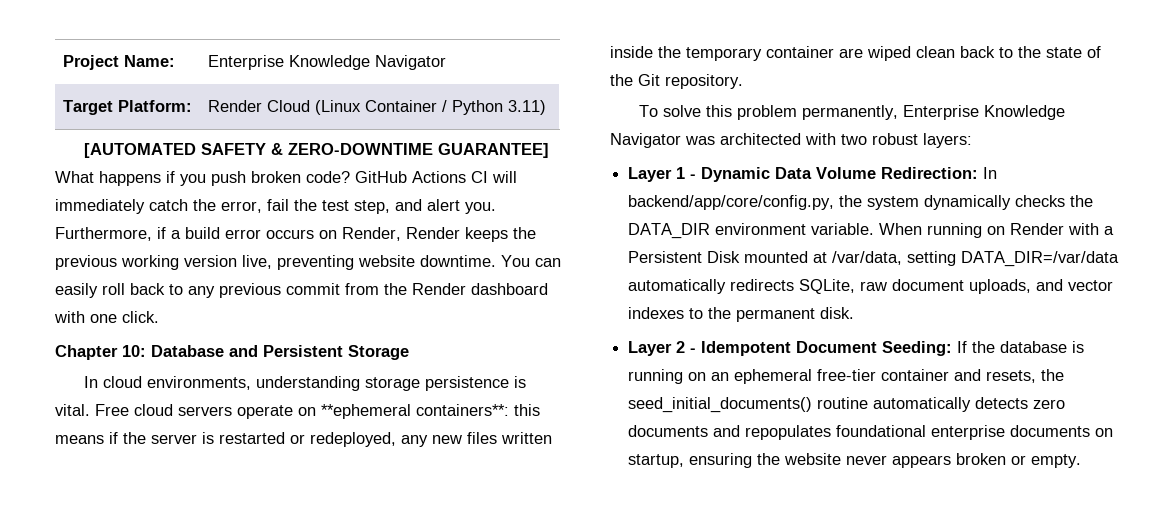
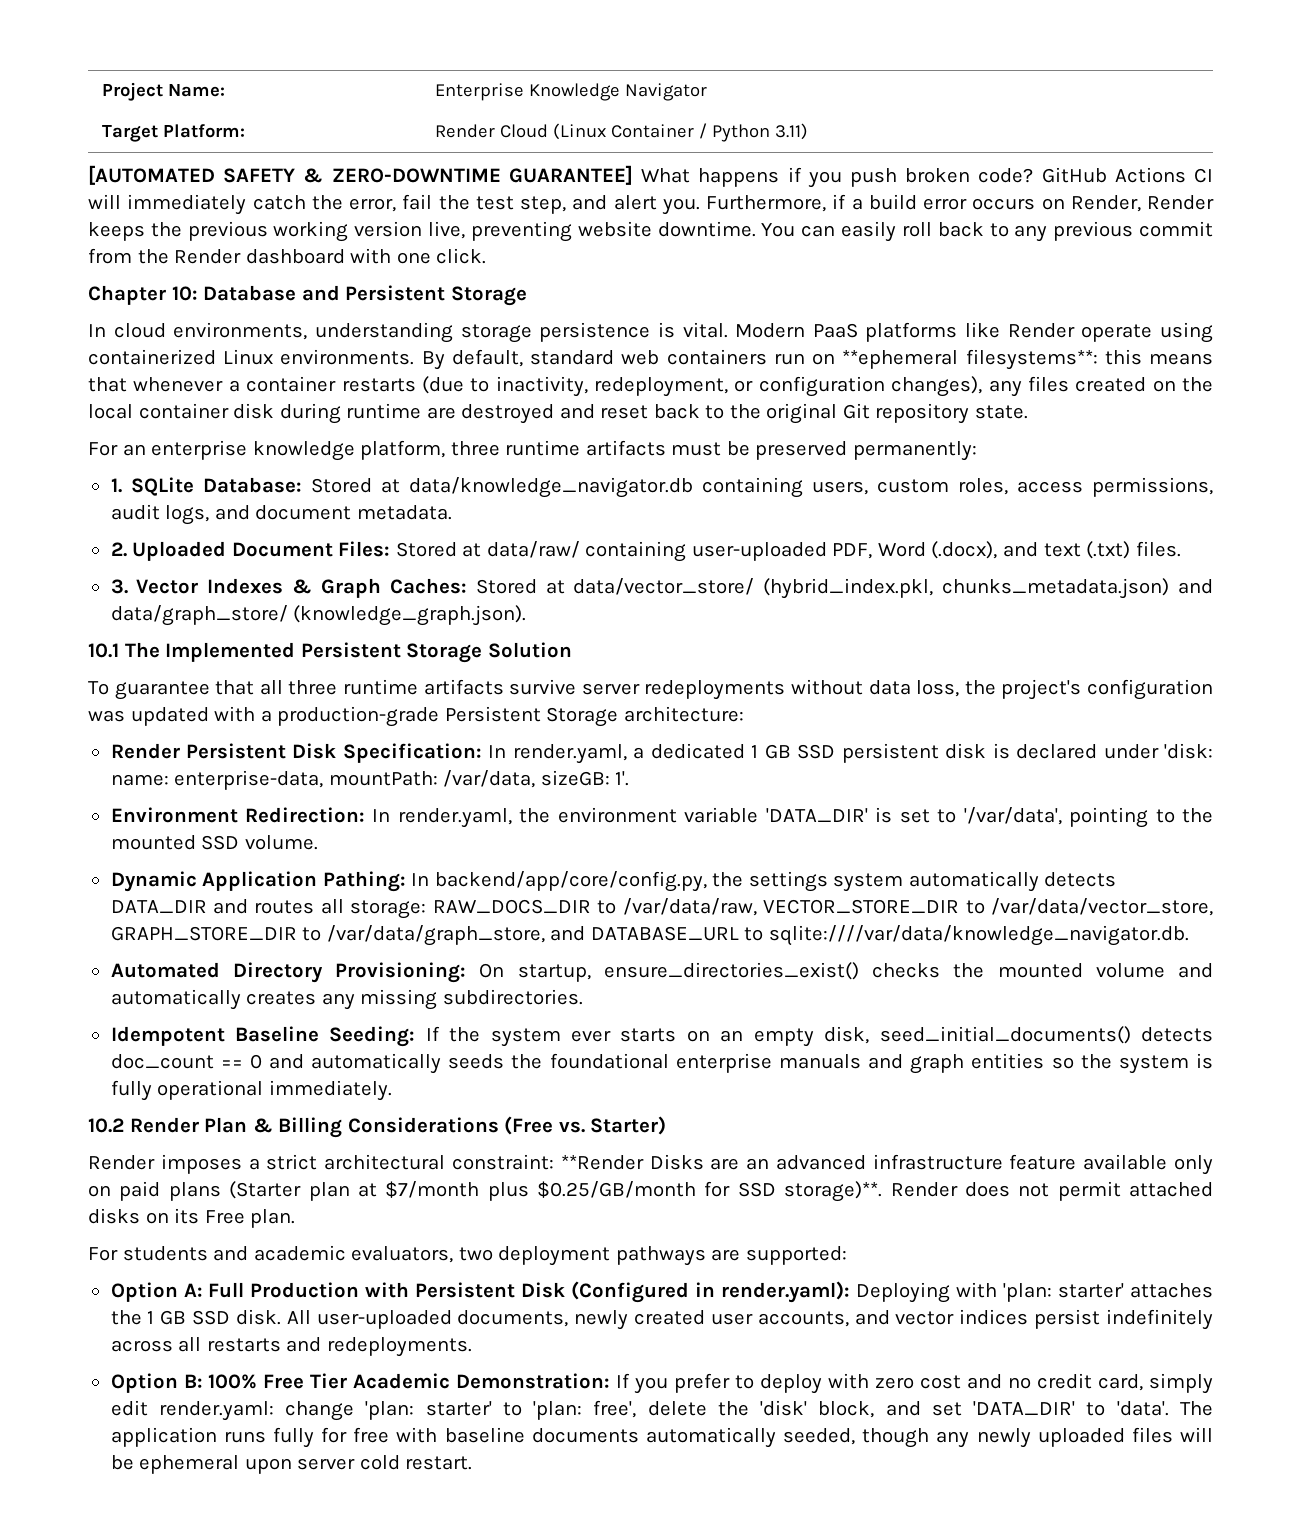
[95,404,293,419] Free cloud servers operate -> [735,322,1213,343] [88,349,805,370] Modern PaaS platforms like Render operate using containerized Linux environments. By default, standard web containers run
[416,404,509,416] containers**: -> [965,349,1098,370] filesystems**:
[109,432,552,447] [610,46,1101,61] [610,74,743,89] [638,105,1065,120] [610,133,972,148] [628,167,998,182] [628,195,1094,210] [628,223,1115,239] [628,251,1120,267] [628,279,1114,294] [628,307,855,322] [628,341,1085,356] [628,369,1065,384] [628,397,1066,413] [628,425,1114,440] [628,453,1082,468] if the server is restarted or redeployed, any new files written inside the temporary container are wiped clean back to the state of the Git repository. // To solve this problem permanently, Enterprise Knowledge Navigator was architected with two robust layers: // Layer 1 - Dynamic Data Volume Redirection: In backend/app/core/config.py, the system dynamically checks the DATA_DIR environment variable. When running on Render with a Persistent Disk mounted at /var/data, setting DATA_DIR=/var/data automatically redirects SQLite, raw document uploads, and vector indexes to the permanent disk. // Layer 2 - Idempotent Document Seeding: If the database is running on an ephemeral free-tier container and resets, the seed_initial_documents() routine automatically detects zero documents and repopulates foundational enterprise documents on startup, ensuring the website never appears broken or empty. -> [88,376,1213,397] [88,403,1029,424] [88,440,977,461] [110,477,1213,498] [110,504,452,525] [110,541,1181,562] [110,578,1213,599] [110,605,527,626] [88,642,572,663] [88,679,1214,700] [88,706,744,727] [110,743,1214,764] [110,770,630,790] [110,807,1214,828] [110,835,318,850] [110,871,1117,892] [110,898,1214,919] [110,925,1189,946] [110,962,1214,983] [110,989,583,1010] [110,1026,1214,1047] [110,1053,1214,1074] [110,1080,392,1101] [88,1116,667,1138] [88,1154,1214,1175] [88,1181,1213,1202] [88,1208,296,1228] [88,1245,847,1266] [110,1281,1213,1303] [110,1309,1214,1330] [110,1337,472,1357] [110,1373,1213,1394] [110,1400,1213,1421] [110,1427,1213,1448] [110,1455,473,1474] that whenever a container restarts (due to inactivity, redeployment, or configuration changes), any files created on the local container disk during runtime are destroyed and reset back to the original Git repository state. // For an enterprise knowledge platform, three runtime artifacts must be preserved permanently: // 1. SQLite Database: Stored at data/knowledge_navigator.db containing users, custom roles, access permissions, audit logs, and document metadata. // 2. Uploaded Document Files: Stored at data/raw/ containing user-uploaded PDF, Word (.docx), and text (.txt) files. // 3. Vector Indexes & Graph Caches: Stored at data/vector_store/ (hybrid_index.pkl, chunks_metadata.json) and data/graph_store/ (knowledge_graph.json). // 10.1 The Implemented Persistent Storage Solution // To guarantee that all three runtime artifacts survive server redeployments without data loss, the project's configuration was updated with a production-grade Persistent Storage architecture: // Render Persistent Disk Specification: In render.yaml, a dedicated 1 GB SSD persistent disk is declared under 'disk: name: enterprise-data, mountPath: /var/data, sizeGB: 1'. // Environment Redirection: In render.yaml, the environment variable 'DATA_DIR' is set to '/var/data', pointing to the mounted SSD volume. // Dynamic Application Pathing: In backend/app/core/config.py, the settings system automatically detects DATA_DIR and routes all storage: RAW_DOCS_DIR to /var/data/raw, VECTOR_STORE_DIR to /var/data/vector_store, GRAPH_STORE_DIR to /var/data/graph_store, and DATABASE_URL to sqlite:////var/data/knowledge_navigator.db. // Automated Directory Provisioning: On startup, ensure_directories_exist() checks the mounted volume and automatically creates any missing subdirectories. // Idempotent Baseline Seeding: If the system ever starts on an empty disk, seed_initial_documents() detects doc_count == 0 and automatically seeds the foundational enterprise manuals and graph entities so the system is fully operational immediately. // 10.2 Render Plan & Billing Considerations (Free vs. Starter) // Render imposes a strict architectural constraint: **Render Disks are an advanced infrastructure feature available only on paid plans (Starter plan at $7/month plus $0.25/GB/month for SSD storage)**. Render does not permit attached disks on its Free plan. // For students and academic evaluators, two deployment pathways are supported: // Option A: Full Production with Persistent Disk (Configured in render.yaml): Deploying with 'plan: starter' attaches the 1 GB SSD disk. All user-uploaded documents, newly created user accounts, and vector indices persist indefinitely across all restarts and redeployments. // Option B: 100% Free Tier Academic Demonstration: If you prefer to deploy with zero cost and no credit card, simply edit render.yaml: change 'plan: starter' to 'plan: free', delete the 'disk' block, and set 'DATA_DIR' to 'data'. The application runs fully for free with baseline documents automatically seeded, though any newly uploaded files will be ephemeral upon server cold restart.

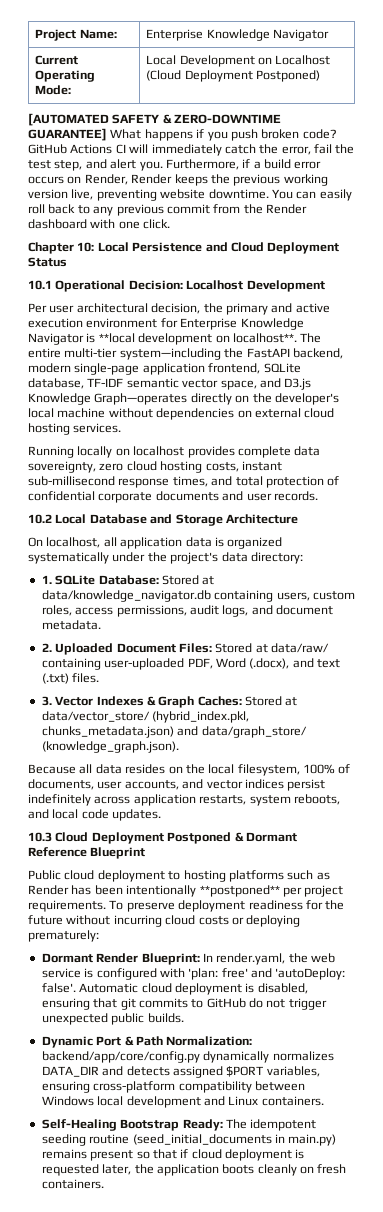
[102,124,246,142] [435,123,809,142] Target Platform: | Render Cloud (Linux Container / Python 3.11) -> [35,55,79,65] [35,70,96,82] [35,85,72,95] [146,55,331,67] [146,70,320,82] Current Operating Mode: | Local Development on Localhost (Cloud Deployment Postponed)
(198, 293) none -> [97,242,340,254] [28,257,67,267] [28,280,325,292] [28,303,330,315] [28,318,304,330] [28,333,322,345] [28,348,343,360] [28,363,301,375] [28,378,312,390] [28,393,339,405] [28,408,335,420] [28,423,122,435] [28,446,321,458] [28,461,282,473] [28,476,340,488] [28,491,318,503] [28,514,87,524] Local Persistence and Cloud Deployment Status // 10.1 Operational Decision: Localhost Development // Per user architectural decision, the primary and active execution environment for Enterprise Knowledge Navigator is **local development on localhost**. The entire multi-tier system—including the FastAPI backend, modern single-page application frontend, SQLite database, TF-IDF semantic vector space, and D3.js Knowledge Graph—operates directly on the developer's local machine without dependencies on external cloud hosting services. // Running locally on localhost provides complete data sovereignty, zero cloud hosting costs, instant sub-millisecond response times, and total protection of confidential corporate documents and user records. // 10.2 Local
[345,285,527,306] [88,322,1213,343] [88,349,1214,370] [88,376,1213,397] [88,403,1029,424] [88,440,977,461] Persistent Storage // In cloud environments, understanding storage persistence is vital. Modern PaaS platforms like Render operate using containerized Linux environments. By default, standard web containers run on **ephemeral filesystems**: this means that whenever a container restarts (due to inactivity, redeployment, or configuration changes), any files created on the local container disk during runtime are destroyed and reset back to the original Git repository state. // For an enterprise knowledge platform, three runtime artifacts must be preserved permanently: -> [175,514,298,526] [28,537,283,549] [28,552,303,564] Storage Architecture // On localhost, all application data is organized systematically under the project's data directory:
[88,642,572,663] [88,679,1214,700] [88,706,744,727] [110,743,1214,764] [110,770,630,790] [110,807,1214,828] [110,835,318,850] [110,871,1117,892] [110,898,1214,919] [110,925,1189,946] [110,962,1214,983] [110,989,583,1010] [110,1026,1214,1047] [110,1053,1214,1074] [110,1080,392,1101] [88,1116,667,1138] [88,1154,1214,1175] [88,1181,1213,1202] [88,1208,296,1228] [88,1245,847,1266] [110,1281,1213,1303] [110,1309,706,1330] 10.1 The Implemented Persistent Storage Solution // To guarantee that all three runtime artifacts survive server redeployments without data loss, the project's configuration was updated with a production-grade Persistent Storage architecture: // Render Persistent Disk Specification: In render.yaml, a dedicated 1 GB SSD persistent disk is declared under 'disk: name: enterprise-data, mountPath: /var/data, sizeGB: 1'. // Environment Redirection: In render.yaml, the environment variable 'DATA_DIR' is set to '/var/data', pointing to the mounted SSD volume. // Dynamic Application Pathing: In backend/app/core/config.py, the settings system automatically detects DATA_DIR and routes all storage: RAW_DOCS_DIR to /var/data/raw, VECTOR_STORE_DIR to /var/data/vector_store, GRAPH_STORE_DIR to /var/data/graph_store, and DATABASE_URL to sqlite:////var/data/knowledge_navigator.db. // Automated Directory Provisioning: On startup, ensure_directories_exist() checks the mounted volume and automatically creates any missing subdirectories. // Idempotent Baseline Seeding: If the system ever starts on an empty disk, seed_initial_documents() detects doc_count == 0 and automatically seeds the foundational enterprise manuals and graph entities so the system is fully operational immediately. // 10.2 Render Plan & Billing Considerations (Free vs. Starter) // Render imposes a strict architectural constraint: **Render Disks are an advanced infrastructure feature available only on paid plans (Starter plan at $7/month plus $0.25/GB/month for SSD storage)**. Render does not permit attached disks on its Free plan. // For students and academic evaluators, two deployment pathways are supported: // Option A: Full Production with Persistent Disk (Configured in render.yaml): Deploying with 'plan: starter' attaches the 1 GB SSD disk. All user-uploaded documents, newly created -> [28,764,351,776] [28,779,94,790] Because all data resides on the local filesystem, 100% of documents,
[178,1337,472,1357] [110,1373,1213,1394] [110,1400,1213,1421] [110,1427,1213,1448] [110,1455,473,1474] all restarts and redeployments. // Option B: 100% Free Tier Academic Demonstration: If you prefer to deploy with zero cost and no credit card, simply edit render.yaml: change 'plan: starter' to 'plan: free', delete the 'disk' block, and set 'DATA_DIR' to 'data'. The application runs fully for free with baseline documents automatically seeded, though any newly uploaded files will be ephemeral upon server cold restart. -> [133,794,340,806] [28,809,162,821] [28,832,297,844] [28,847,146,859] [28,870,330,882] [28,885,344,897] [28,900,345,912] [28,915,301,927] [28,930,99,942] [41,953,335,965] [41,968,346,980] [41,983,308,995] [41,998,327,1010] [41,1013,184,1025] [41,1036,253,1048] [41,1051,334,1063] [41,1066,320,1078] [41,1081,305,1093] [41,1096,324,1108] [41,1119,317,1131] [41,1134,337,1146] [41,1149,305,1161] [41,1164,347,1176] [41,1179,104,1189] application restarts, system reboots, and local code updates. // 10.3 Cloud Deployment Postponed & Dormant Reference Blueprint // Public cloud deployment to hosting platforms such as Render has been intentionally **postponed** per project requirements. To preserve deployment readiness for the future without incurring cloud costs or deploying prematurely: // Dormant Render Blueprint: In render.yaml, the web service is configured with 'plan: free' and 'autoDeploy: false'. Automatic cloud deployment is disabled, ensuring that git commits to GitHub do not trigger unexpected public builds. // Dynamic Port & Path Normalization: backend/app/core/config.py dynamically normalizes DATA_DIR and detects assigned $PORT variables, ensuring cross-platform compatibility between Windows local development and Linux containers. // Self-Healing Bootstrap Ready: The idempotent seeding routine (seed_initial_documents in main.py) remains present so that if cloud deployment is requested later, the application boots cleanly on fresh containers.

